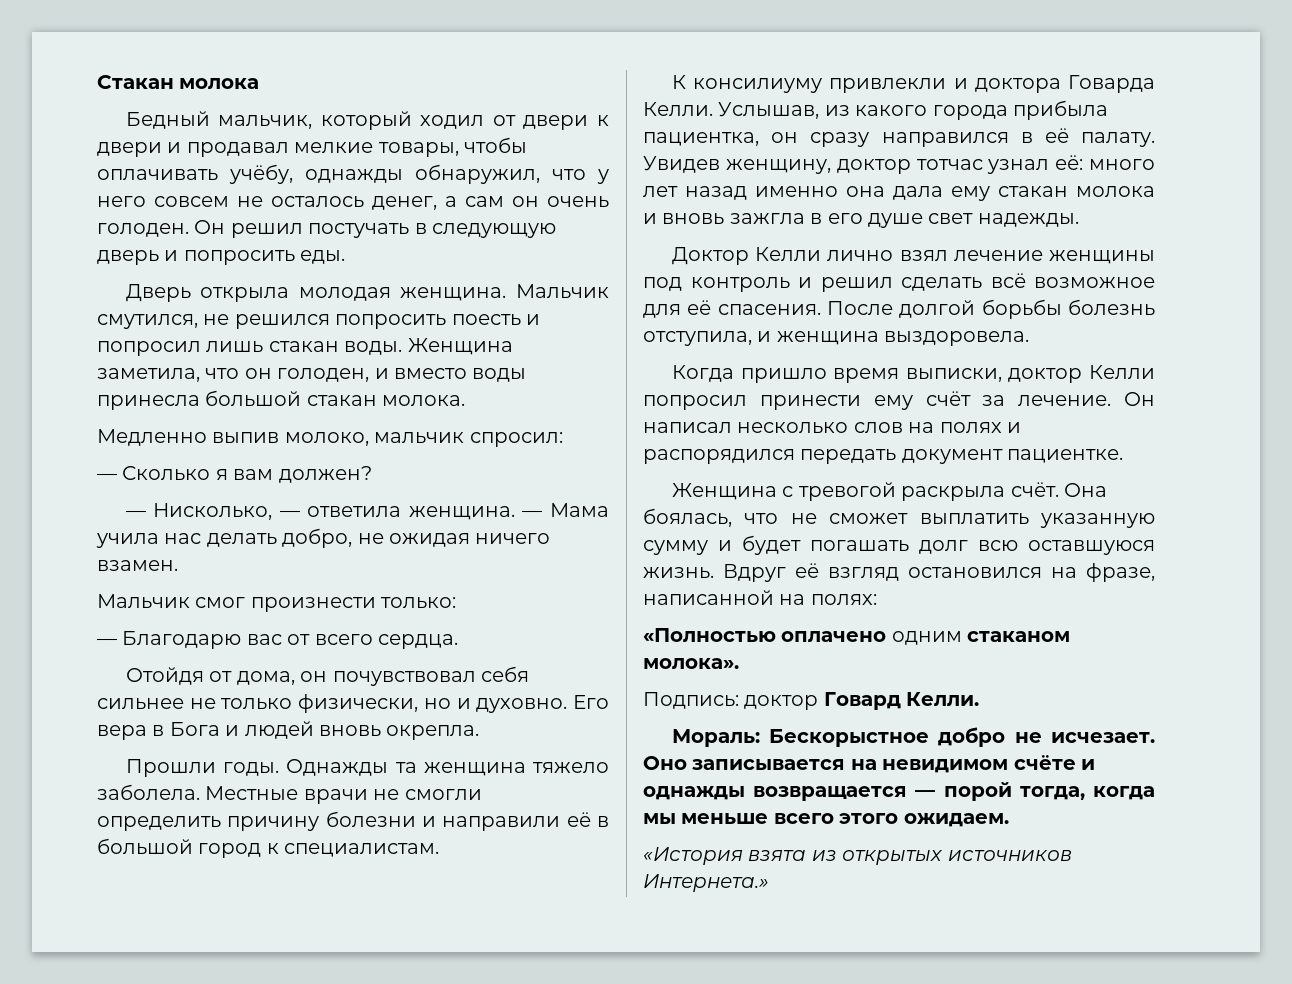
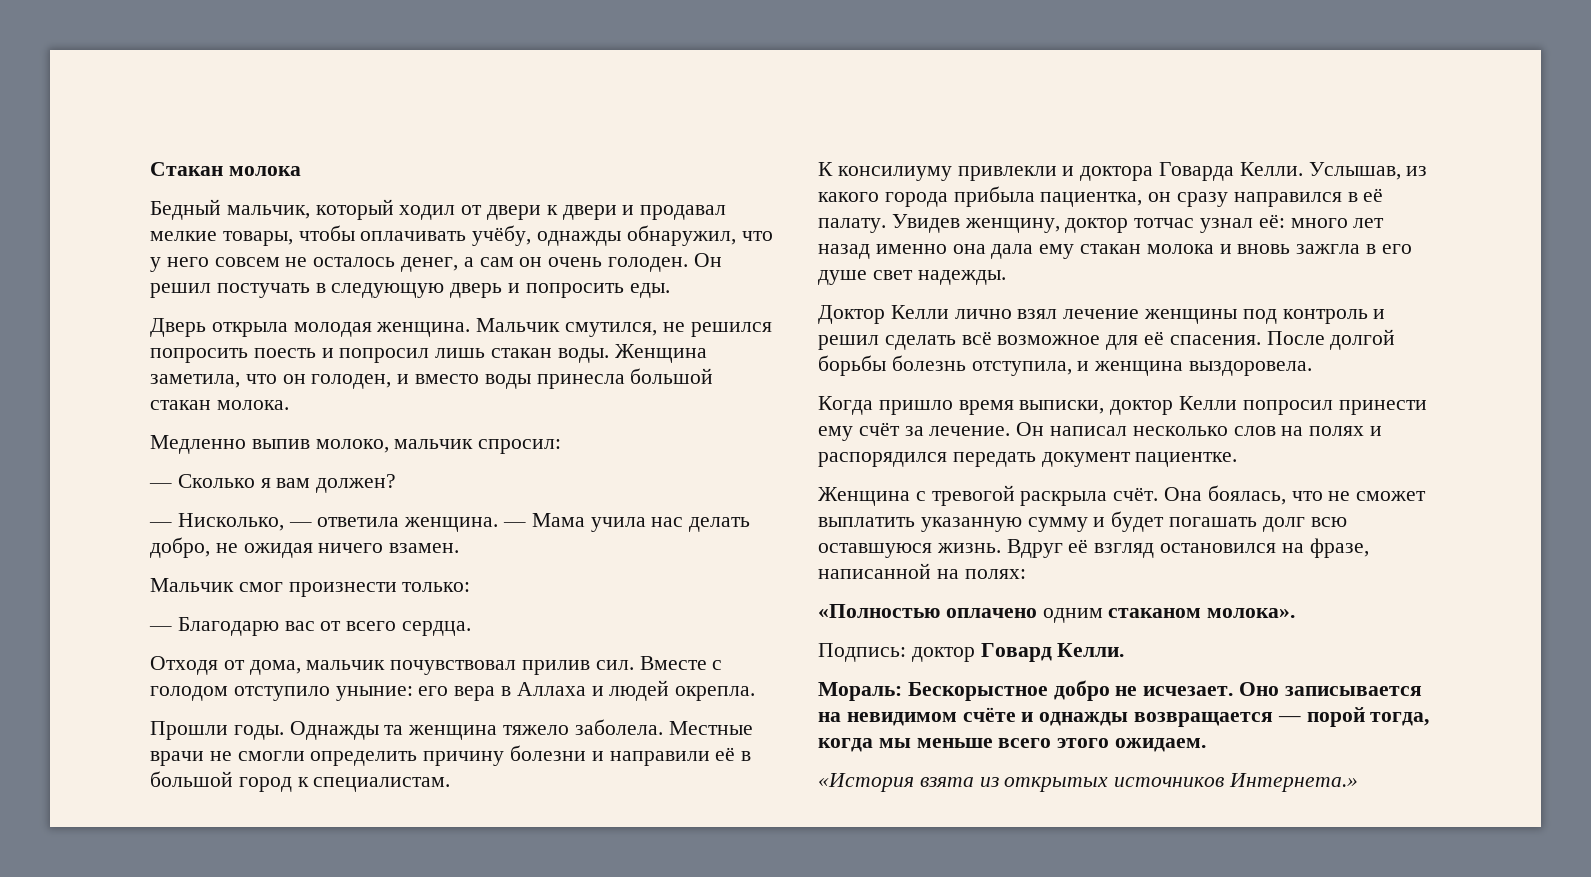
[125,667,204,685] Отойдя -> [150,656,218,675] Отходя
[300,666,529,686] [97,694,609,713] он почувствовал себя сильнее не только физически, но и духовно. Его -> [306,656,723,675] [150,686,449,701] мальчик почувствовал прилив сил. Вместе с голодом отступило уныние: его
[169,722,220,736] Бога -> [516,682,586,696] Аллаха
[319,725,381,737] вновь -> (670, 690) none

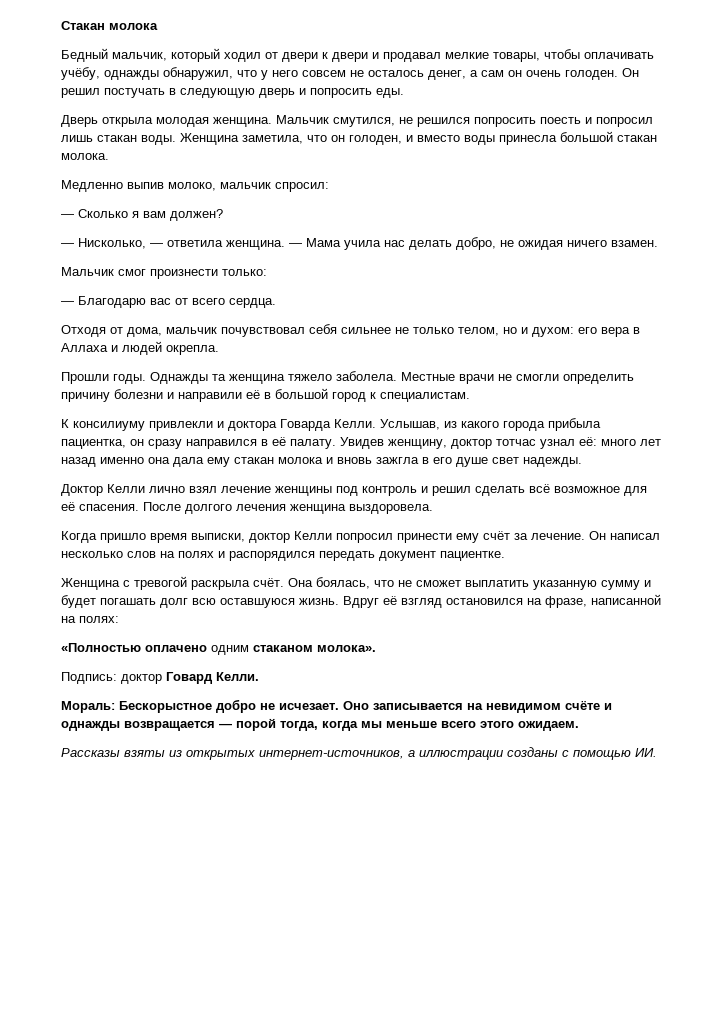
[522,656,723,675] [150,686,413,701] прилив сил. Вместе с голодом отступило уныние: -> [309,324,574,337] себя сильнее не только телом, но и духом:
[1330,329,1396,350] [818,355,1090,376] долгой борьбы болезнь отступила, и -> [185,504,286,514] долгого лечения
[818,773,1359,792] «История взята из открытых источников Интернета.» -> [61,747,657,760] Рассказы взяты из открытых интернет-источников, а иллюстрации созданы с помощью ИИ.

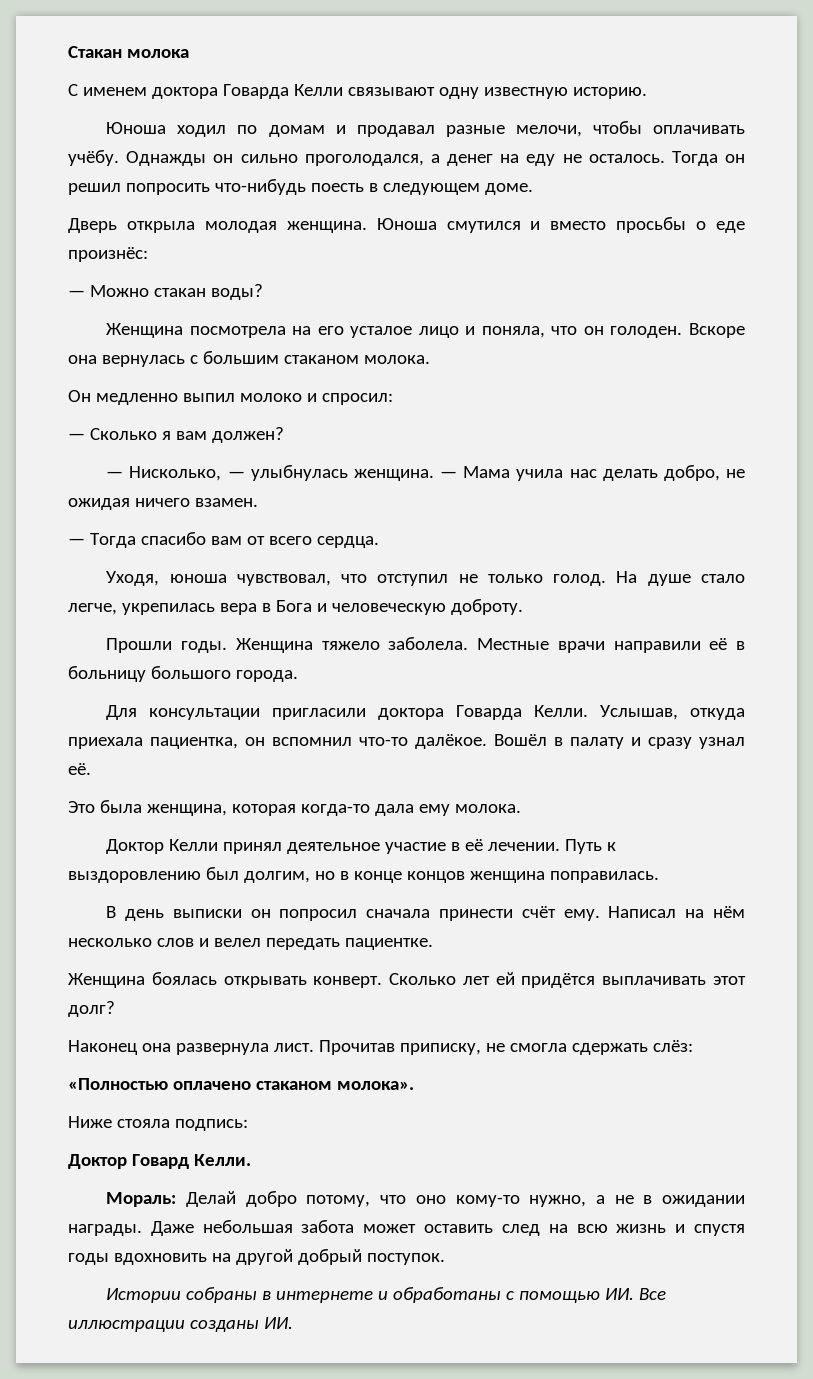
[61,48,654,62] [61,67,639,80] [61,88,404,98] [61,115,653,127] [61,131,657,145] [61,153,109,160] [61,180,271,192] Бедный мальчик, который ходил от двери к двери и продавал мелкие товары, чтобы оплачивать учёбу, однажды обнаружил, что у него совсем не осталось денег, а сам он очень голоден. Он решил постучать в следующую дверь и попросить еды. // Дверь открыла молодая женщина. Мальчик смутился, не решился попросить поесть и попросил лишь стакан воды. Женщина заметила, что он голоден, и вместо воды принесла большой стакан молока. // Медленно выпив молоко, мальчик -> [68,84,647,99] [106,121,745,137] [68,150,745,166] [68,179,533,195] [68,217,745,233] [68,247,148,262] [68,284,263,300] [106,323,745,338] [68,351,430,367] [68,390,317,405] С именем доктора Говарда Келли связывают одну известную историю. // Юноша ходил по домам и продавал разные мелочи, чтобы оплачивать учёбу. Однажды он сильно проголодался, а денег на еду не осталось. Тогда он решил попросить что-нибудь поесть в следующем доме. // Дверь открыла молодая женщина. Юноша смутился и вместо просьбы о еде произнёс: // — Можно стакан воды? // Женщина посмотрела на его усталое лицо и поняла, что он голоден. Вскоре она вернулась с большим стаканом молока. // Он медленно выпил молоко и
[167,240,223,247] ответила -> [250,465,348,481] улыбнулась
[61,267,267,279] [61,296,276,308] [61,324,640,337] [61,341,219,355] Мальчик смог произнести только: // — Благодарю вас от всего сердца. // Отходя от дома, мальчик почувствовал себя сильнее не только телом, но и духом: его вера в Аллаха и людей окрепла. -> [68,532,379,548] [106,571,745,586] [68,599,523,615] — Тогда спасибо вам от всего сердца. // Уходя, юноша чувствовал, что отступил не только голод. На душе стало легче, укрепилась вера в Бога и человеческую доброту.
[150,372,285,384] Однажды та женщина -> [235,638,313,653] Женщина
[498,374,634,384] [61,388,470,402] [61,418,601,431] [61,437,661,449] [61,457,582,467] [61,484,647,496] [61,502,433,514] [61,531,660,543] [61,551,505,561] [61,576,651,590] [61,594,661,608] [61,616,119,623] не смогли определить причину болезни и направили её в большой город к специалистам. // К консилиуму привлекли и доктора Говарда Келли. Услышав, из какого города прибыла пациентка, он сразу направился в её палату. Увидев женщину, доктор тотчас узнал её: много лет назад именно она дала ему стакан молока и вновь зажгла в его душе свет надежды. // Доктор Келли лично взял лечение женщины под контроль и решил сделать всё возможное для её спасения. После долгого лечения женщина выздоровела. // Когда пришло время выписки, доктор Келли попросил принести ему счёт за лечение. Он написал несколько слов на полях и распорядился передать документ пациентке. // Женщина с тревогой раскрыла счёт. Она боялась, что не сможет выплатить указанную сумму и будет погашать долг всю оставшуюся жизнь. Вдруг её взгляд остановился на фразе, написанной на полях: -> [613,638,746,653] [68,666,298,682] [106,705,745,720] [68,734,745,749] [68,763,91,775] [68,800,521,816] [106,839,617,854] [68,867,659,883] [106,906,746,921] [68,938,433,950] [68,972,746,988] [68,1001,115,1017] [68,1040,693,1055] направили её в больницу большого города. // Для консультации пригласили доктора Говарда Келли. Услышав, откуда приехала пациентка, он вспомнил что-то далёкое. Вошёл в палату и сразу узнал её. // Это была женщина, которая когда-то дала ему молока. // Доктор Келли принял деятельное участие в её лечении. Путь к выздоровлению был долгим, но в конце концов женщина поправилась. // В день выписки он попросил сначала принести счёт ему. Написал на нём несколько слов и велел передать пациентке. // Женщина боялась открывать конверт. Сколько лет ей придётся выплачивать этот долг? // Наконец она развернула лист. Прочитав приписку, не смогла сдержать слёз:
[211,645,249,655] одним -> (251, 1085) none
[61,672,162,684] Подпись: доктор -> [68,1116,248,1131] [68,1154,127,1169] Ниже стояла подпись: // Доктор
[119,699,612,713] [61,718,579,731] [61,747,631,760] Бескорыстное добро не исчезает. Оно записывается на невидимом счёте и однажды возвращается — порой тогда, когда мы меньше всего этого ожидаем. // Рассказы взяты из открытых интернет-источников, а иллюстрации созданы с помощью -> [185,1191,746,1207] [68,1220,746,1236] [68,1249,445,1265] [106,1287,667,1303] [68,1320,259,1332] Делай добро потому, что оно кому-то нужно, а не в ожидании награды. Даже небольшая забота может оставить след на всю жизнь и спустя годы вдохновить на другой добрый поступок. // Истории собраны в интернете и обработаны с помощью ИИ. Все иллюстрации созданы

